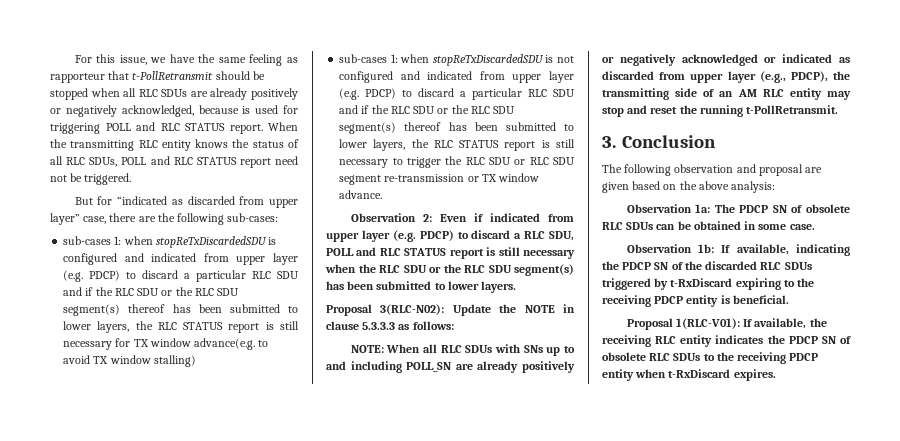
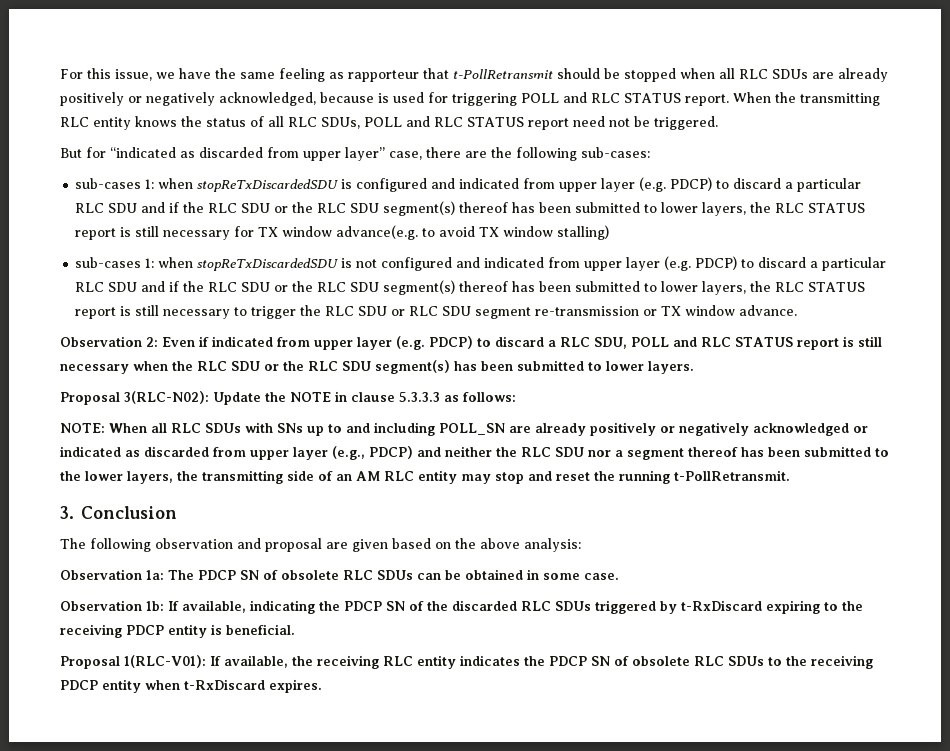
[790,71,828,82] PDCP), -> [369,446,889,460] [60,471,173,484] PDCP) and neither the RLC SDU nor a segment thereof has been submitted to the lower layers,

